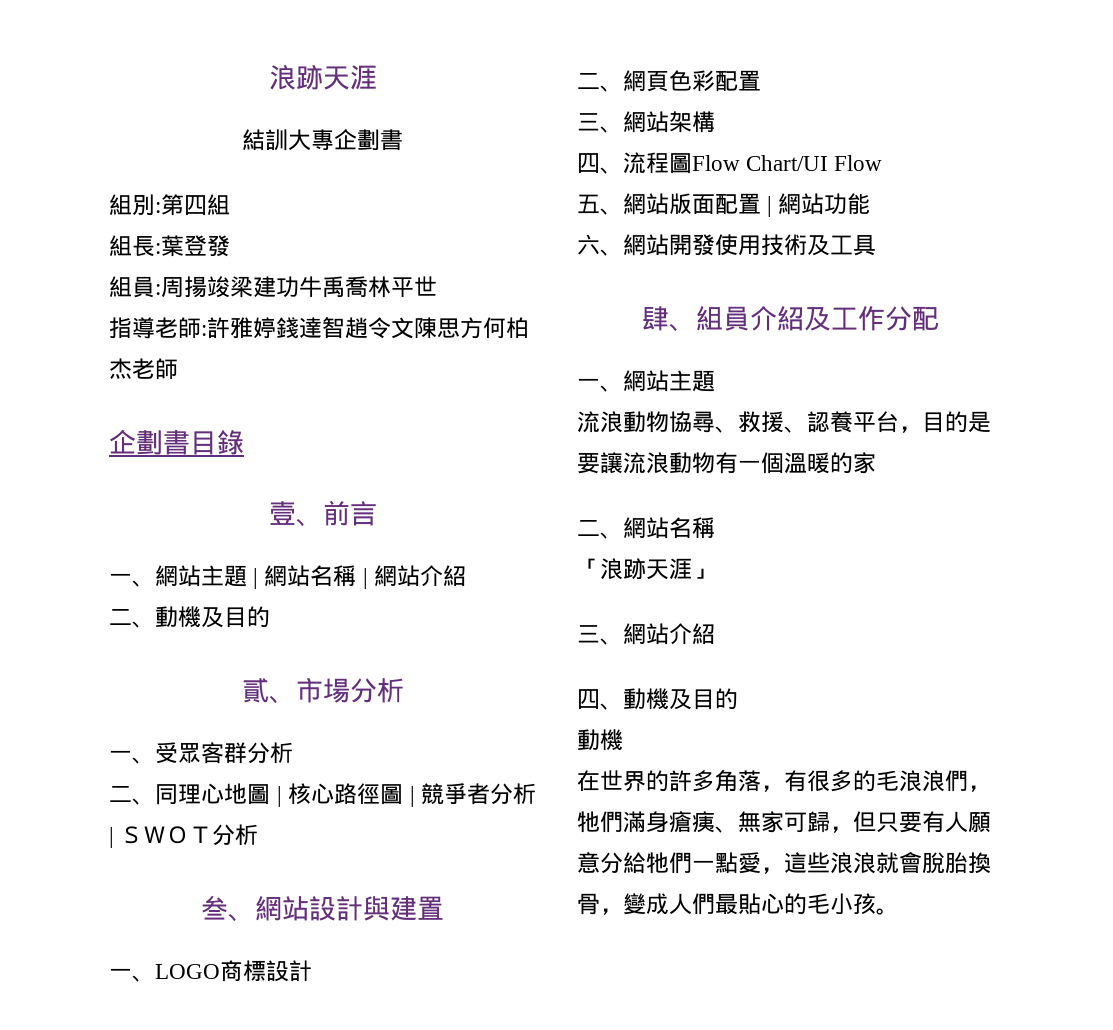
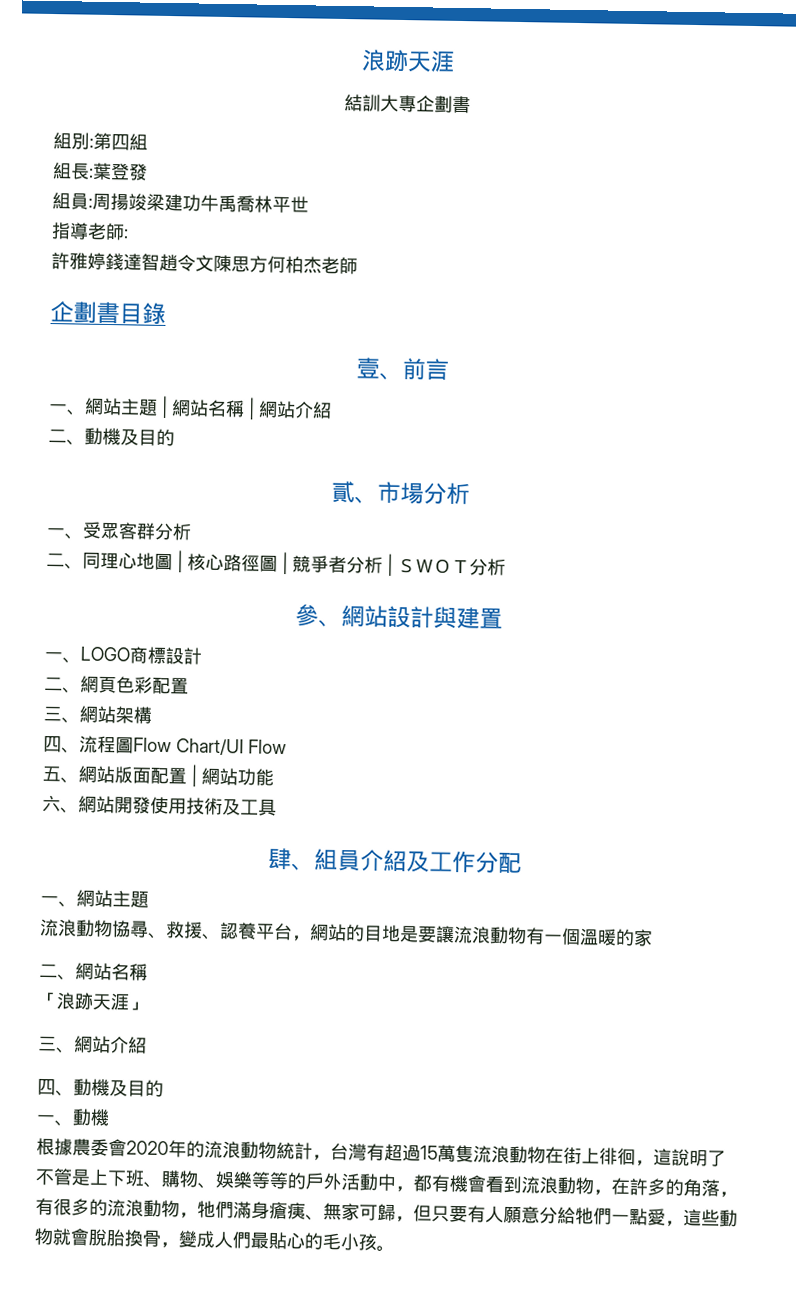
(207, 330) none -> (129, 233) //
[201,895,228,920] 叁 -> [294,604,319,627] 參
[922,411,968,433] 目的 -> [309,923,401,943] 網站的目地
(738, 699) none -> [36,1114,73,1127] 一、
[577,770,715,792] 在世界的許多 -> [36,1137,726,1167] [35,1168,684,1196] 根據農委會2020年的流浪動物統計，台灣有超過15萬隻流浪動物在街上徘徊，這說明了不管是上下班、購物、娛樂等等的戶外活動中，都有機會看到流浪動物，在許多的
[876,770,968,792] 毛浪浪們 -> [107,1199,180,1218] 流浪動物
[830,852,876,874] 浪浪 -> [719,1209,738,1227] [34,1227,54,1246] 動物

